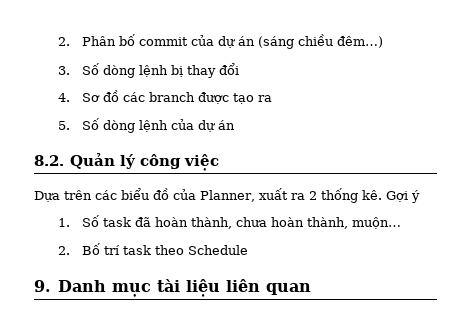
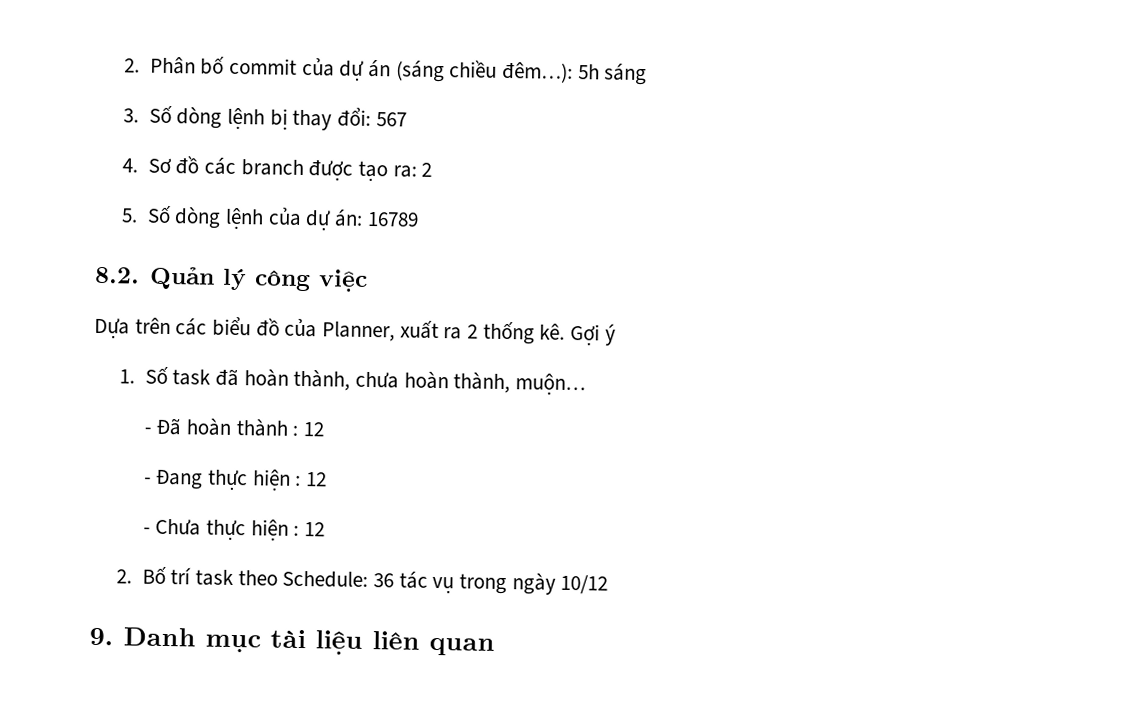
[336,36,383,48] đêm…) -> [501,61,648,86] đêm…): 5h sáng
[218,62,239,75] đổi -> [336,107,407,127] đổi: 567
[257,95,272,102] ra -> [392,162,433,178] ra: 2
[217,120,235,130] án -> [333,209,419,227] án: 16789
(401, 223) none -> [143,417,324,437] [143,469,327,491] [142,518,325,541] // - Đã hoàn thành : 12 // - Đang thực hiện : 12 // - Chưa thực hiện : 12
[187,245,248,255] Schedule -> [282,570,609,595] Schedule: 36 tác vụ trong ngày 10/12

